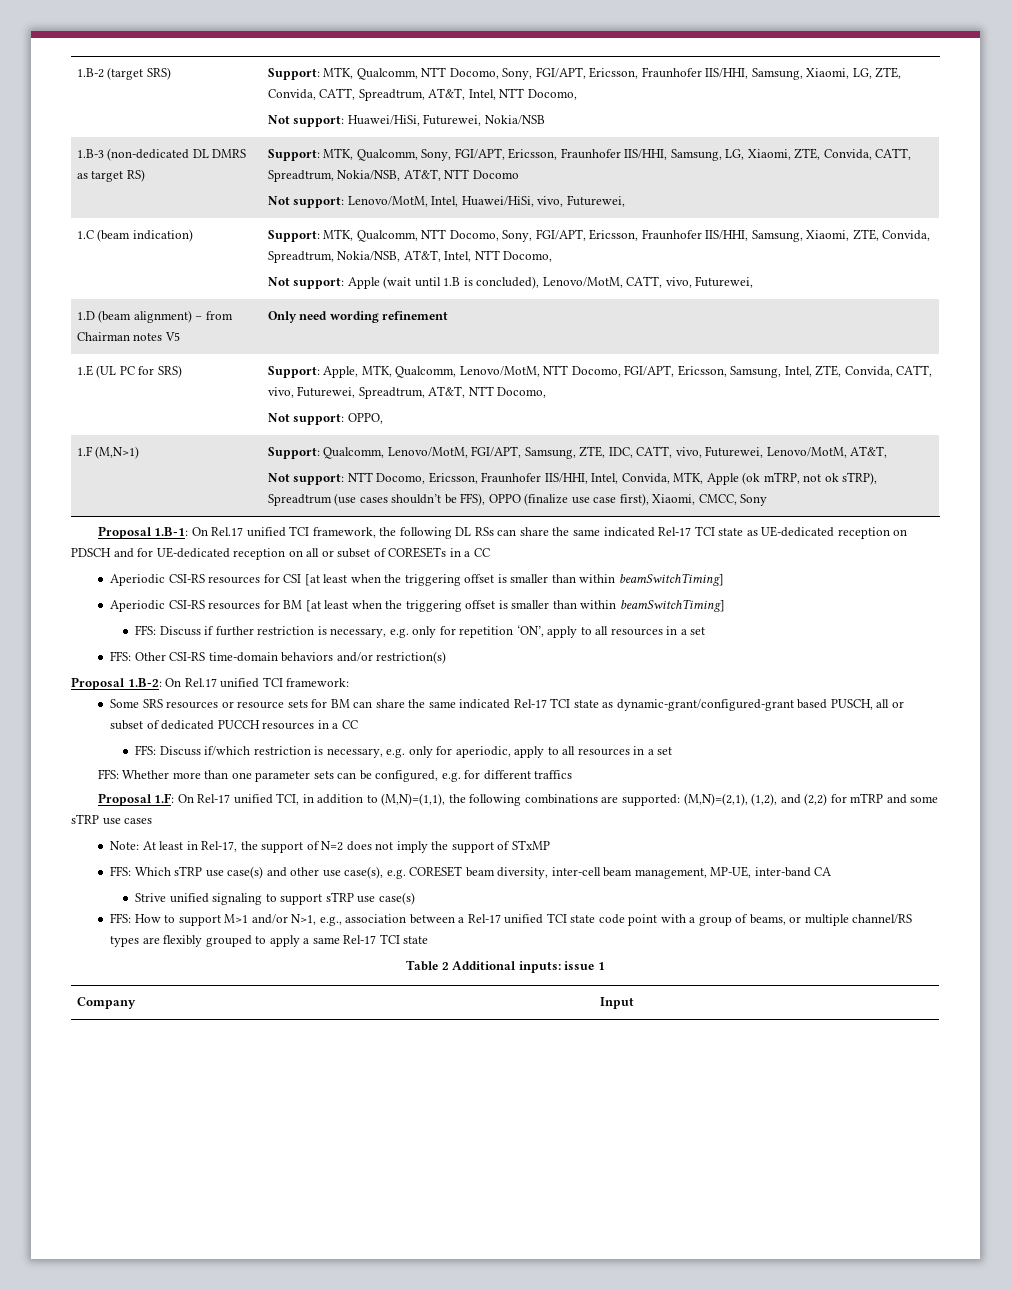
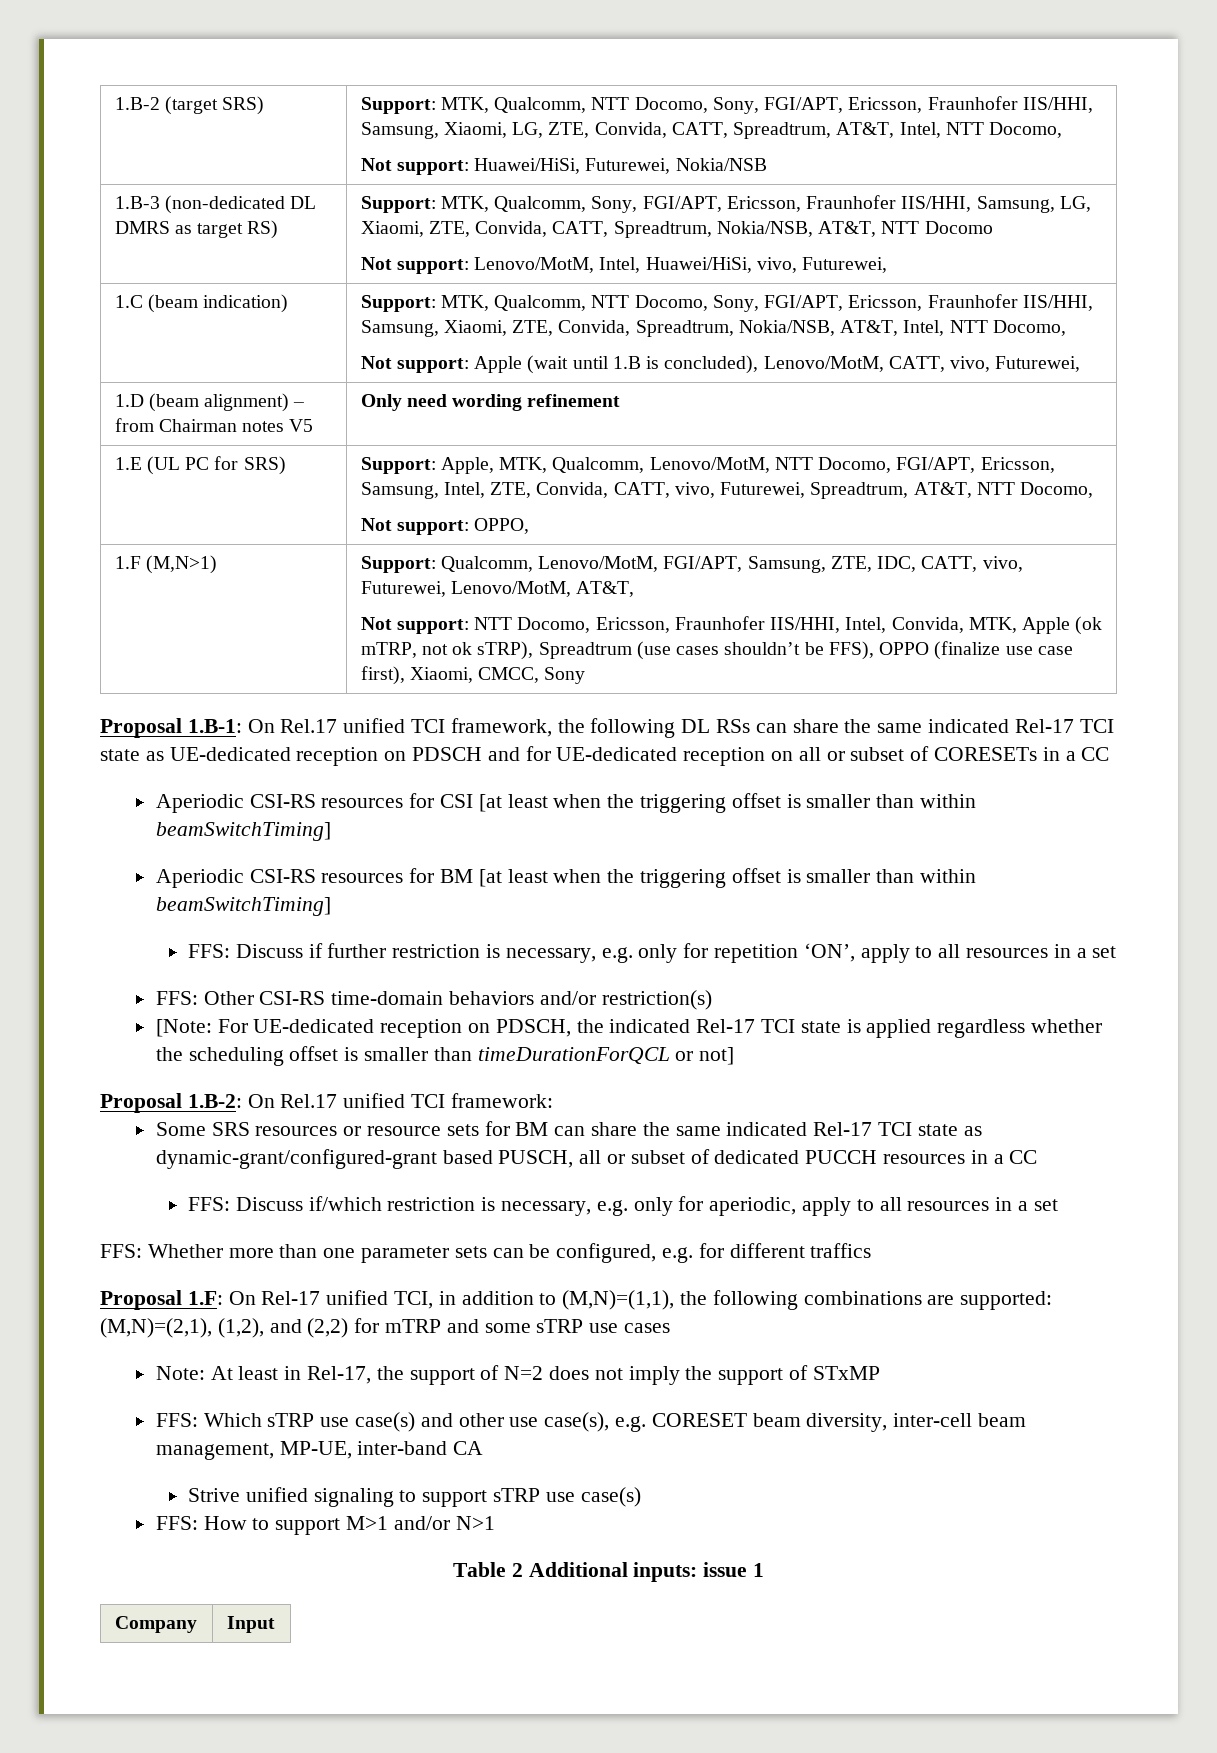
(447, 657) none -> [155,1019,1103,1038] [155,1046,735,1066] // [Note: For UE-dedicated reception on PDSCH, the indicated Rel-17 TCI state is applied regardless whether the scheduling offset is smaller than timeDurationForQCL or not]
[291,913,913,926] [110,934,429,947] N>1, e.g., association between a Rel-17 unified TCI state code point with a group of beams, or multiple channel/RS types are flexibly grouped to apply a same Rel-17 TCI state -> [455,1516,495,1530] N>1

